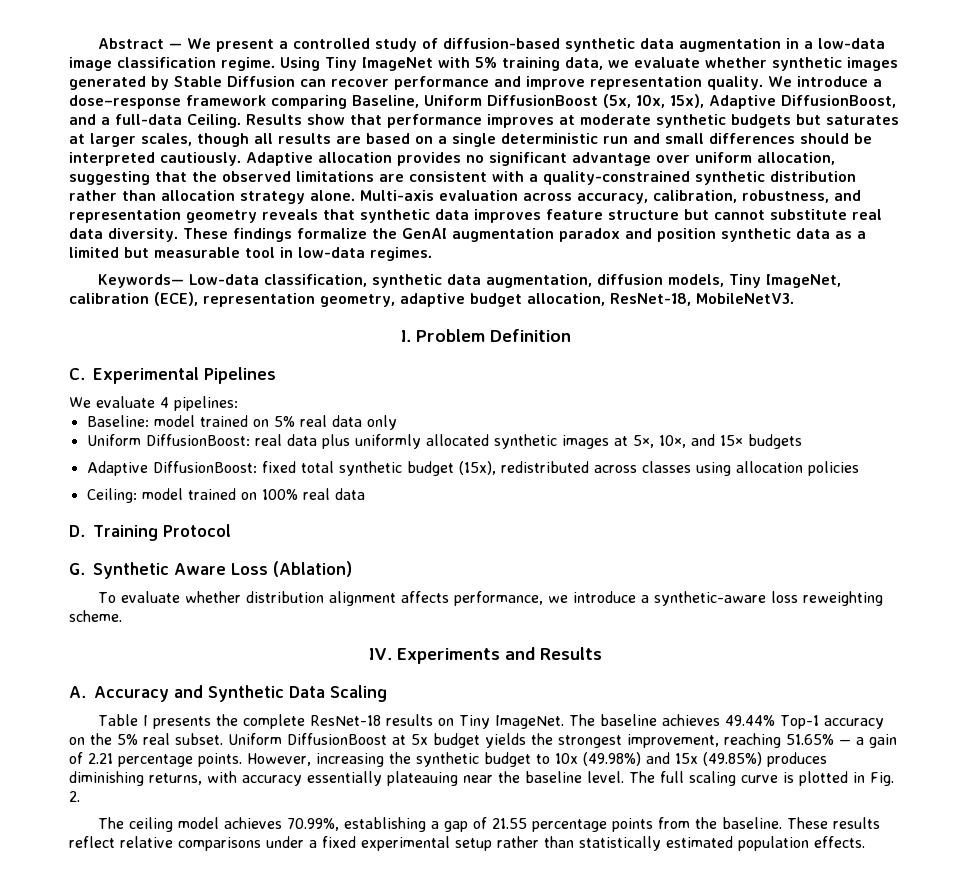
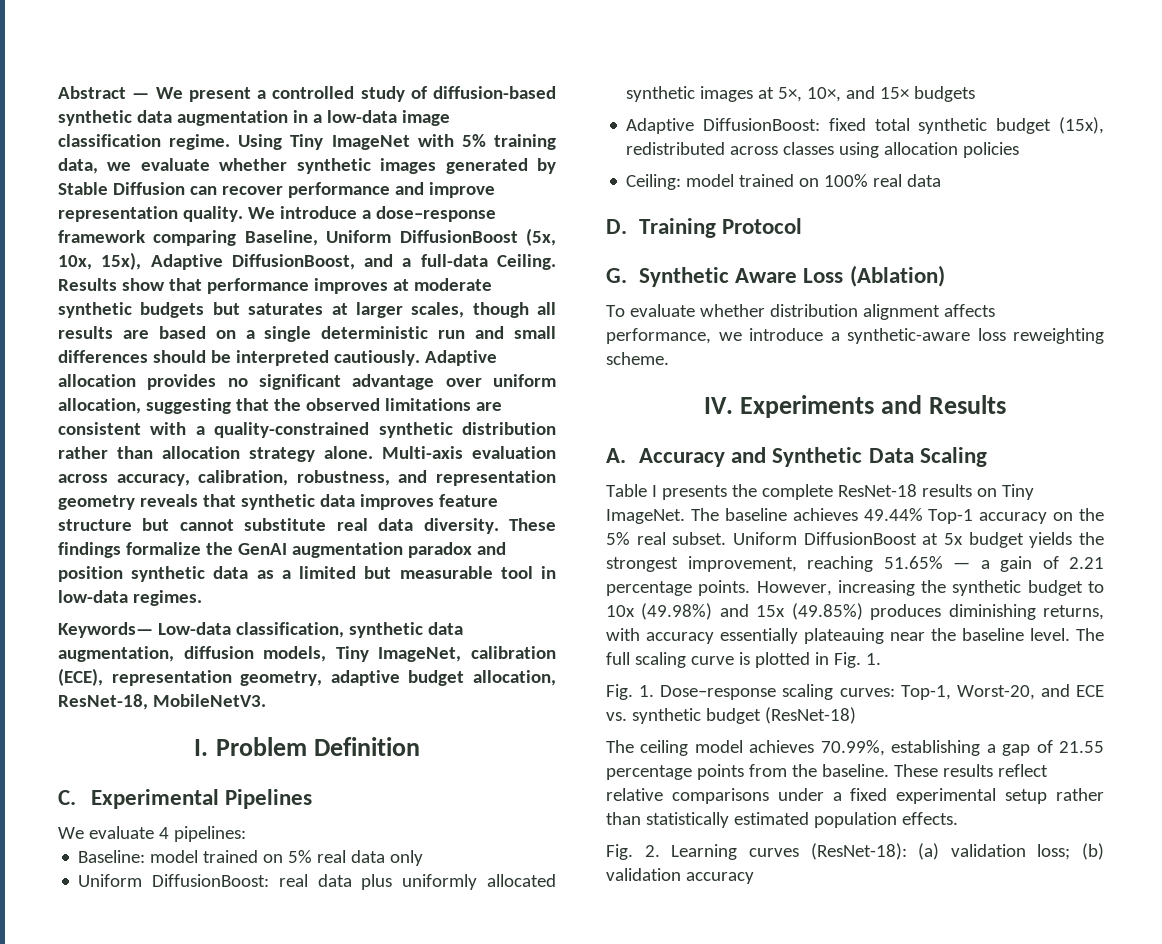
[69,791,80,802] 2. -> [865,653,881,665] [606,684,1104,700] [606,707,856,724] 1. // Fig. 1. Dose–response scaling curves: Top-1, Worst-20, and ECE vs. synthetic budget (ResNet-18)
(865, 842) none -> [606,843,1104,860] [606,868,754,884] // Fig. 2. Learning curves (ResNet-18): (a) validation loss; (b) validation accuracy

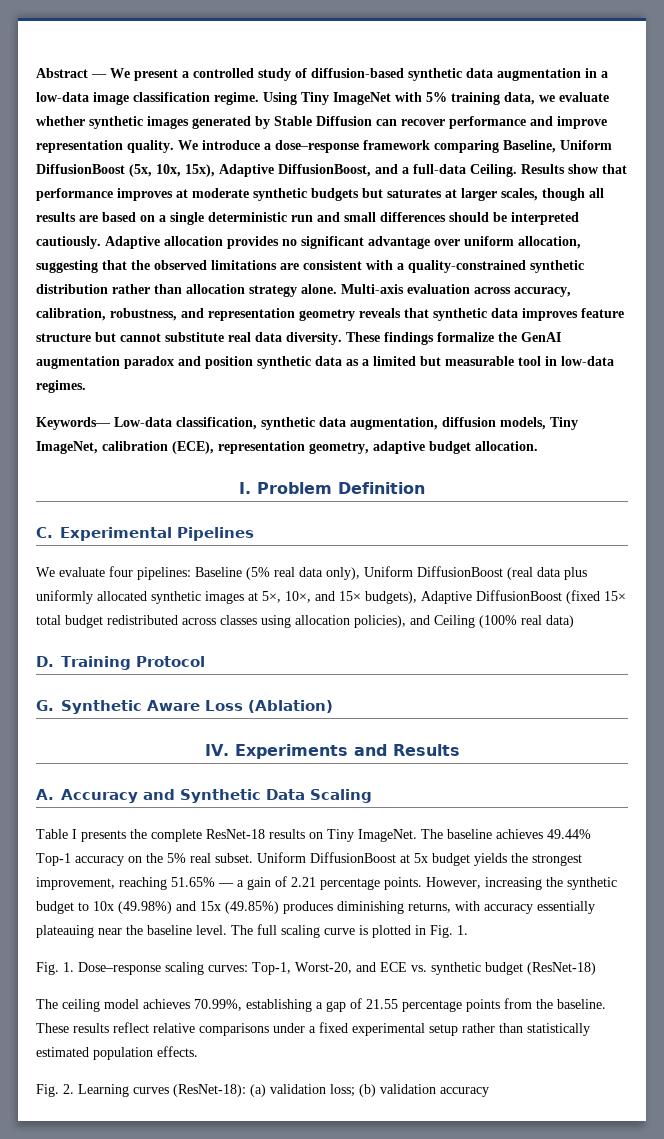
[473,670,556,686] [58,694,266,710] allocation, ResNet-18, MobileNetV3. -> [475,441,538,451] allocation.
[158,827,169,839] 4 -> [109,566,133,577] four
[78,850,424,866] [78,874,308,887] // Baseline: model trained on 5% real data only // Uniform DiffusionBoost: real -> [195,566,533,580] Baseline (5% real data only), Uniform DiffusionBoost (real
[914,86,976,102] [626,117,1104,134] budgets // Adaptive DiffusionBoost: fixed total synthetic budget (15x), -> [365,590,626,604] [36,615,103,628] budgets), Adaptive DiffusionBoost (fixed 15× total budget
[963,142,1020,158] [626,174,942,190] policies // Ceiling: model trained on 100% real data -> [354,615,574,628] policies), and Ceiling (100% real data)
[606,304,995,320] [606,328,1104,344] [606,352,669,365] // To evaluate whether distribution alignment affects performance, we introduce a synthetic-aware loss reweighting scheme. -> (333, 706) none

